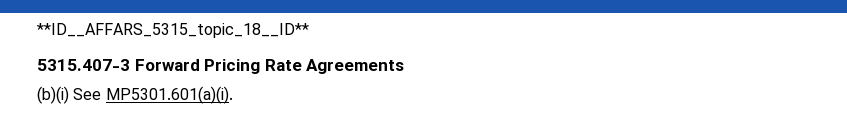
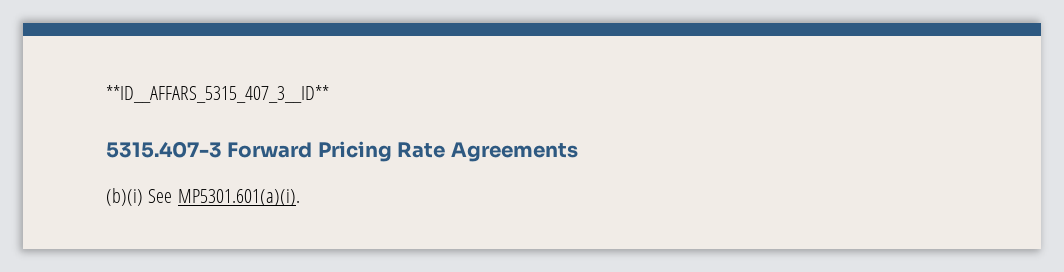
[37,23,309,38] **ID__AFFARS_5315_topic_18__ID** -> [106,85,329,103] **ID__AFFARS_5315_407_3__ID**

